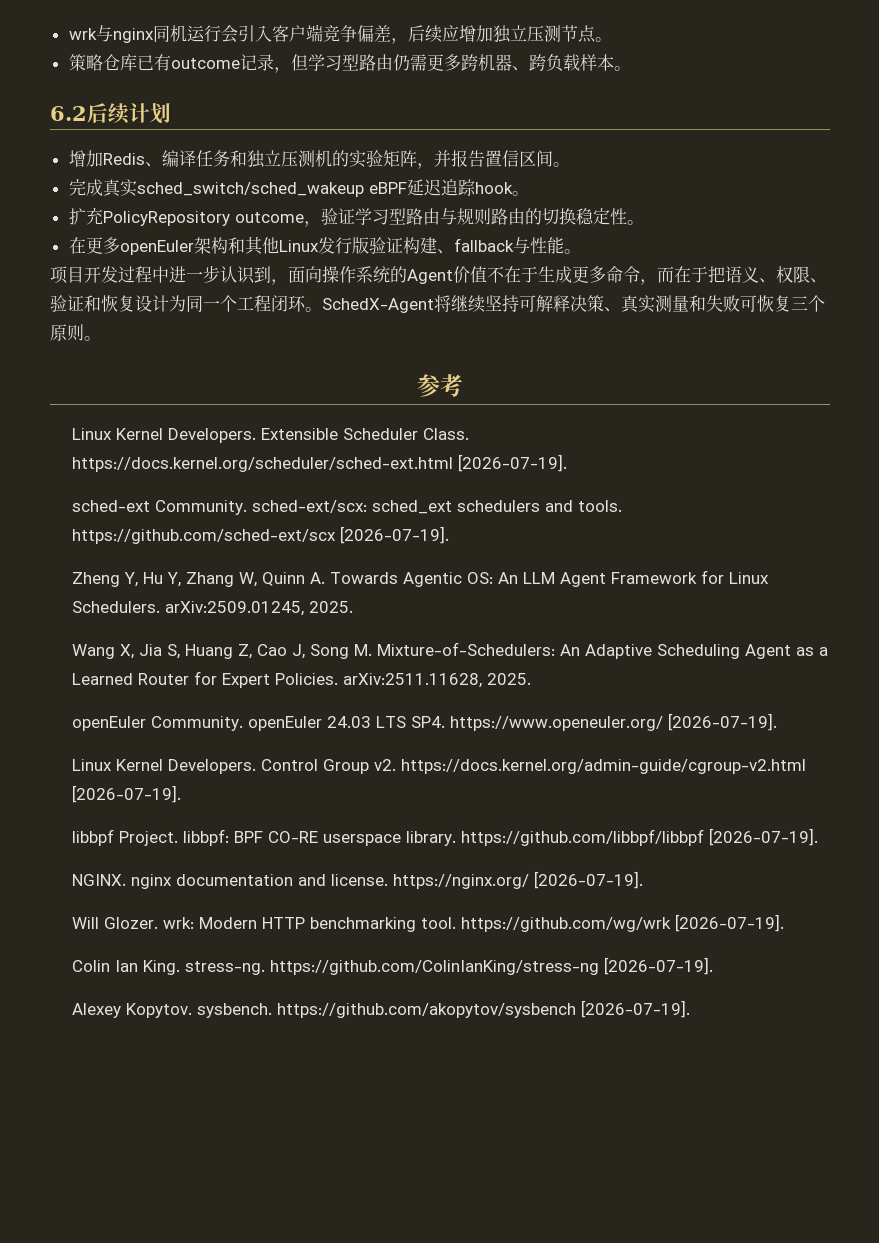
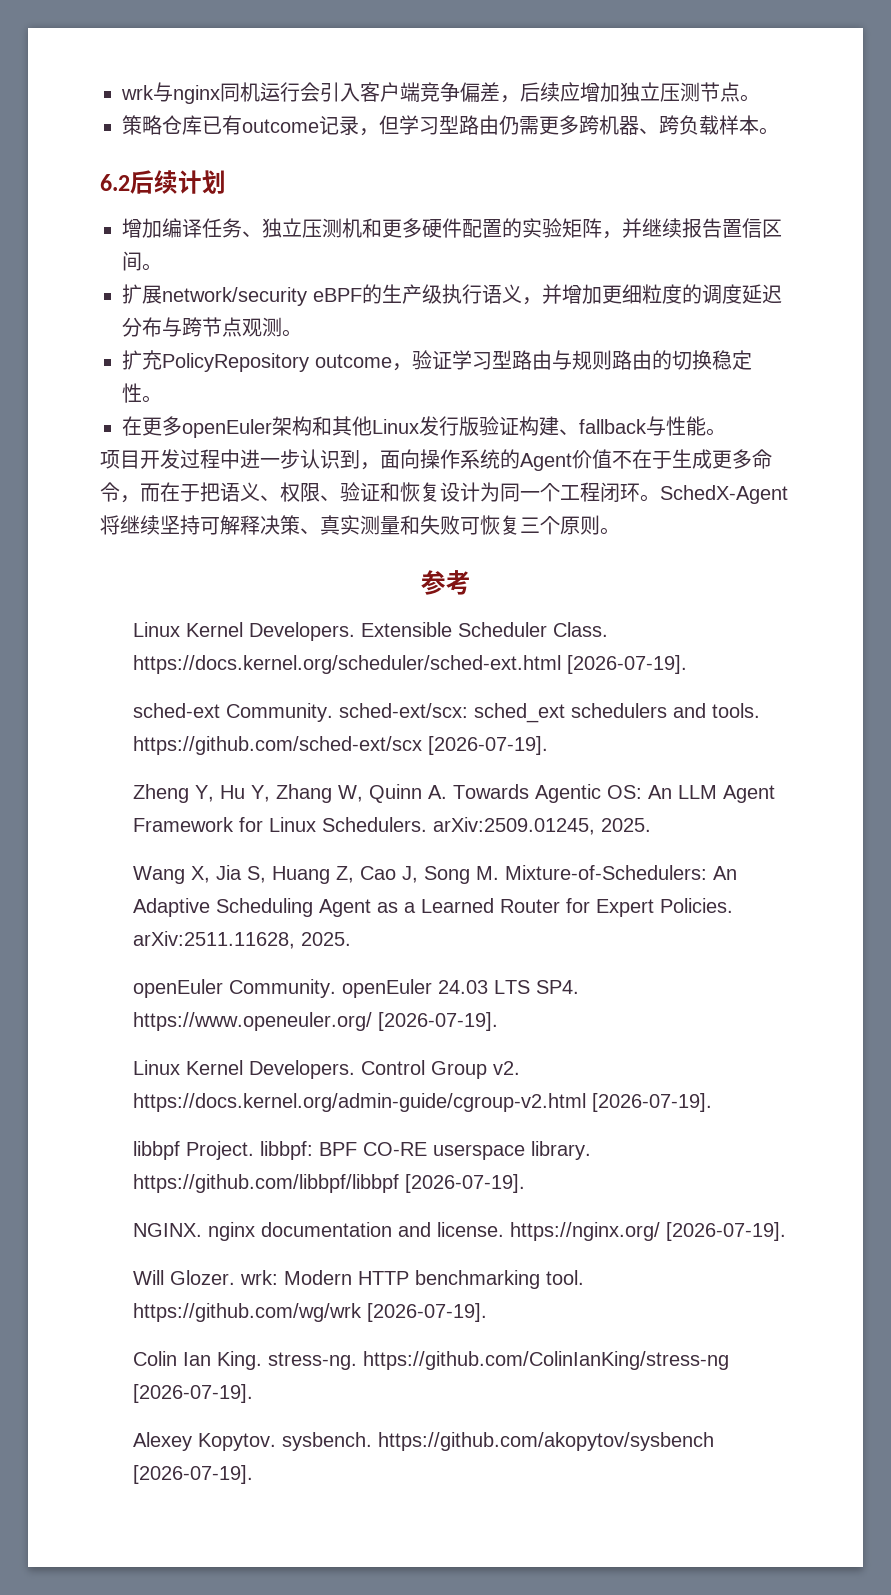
[102,153,162,167] Redis、 -> (162, 228) none
[229,150,247,167] 和 -> [242,231,262,237] 、
(332, 158) none -> [362,218,502,238] 和更多硬件配置
(451, 158) none -> [642,218,682,238] 继续
[68,179,513,197] 完成真实sched_switch/sched_wakeup eBPF延迟追踪hook -> [122,284,782,306] [122,317,282,337] 扩展network/security eBPF的生产级执行语义，并增加更细粒度的调度延迟分布与跨节点观测

